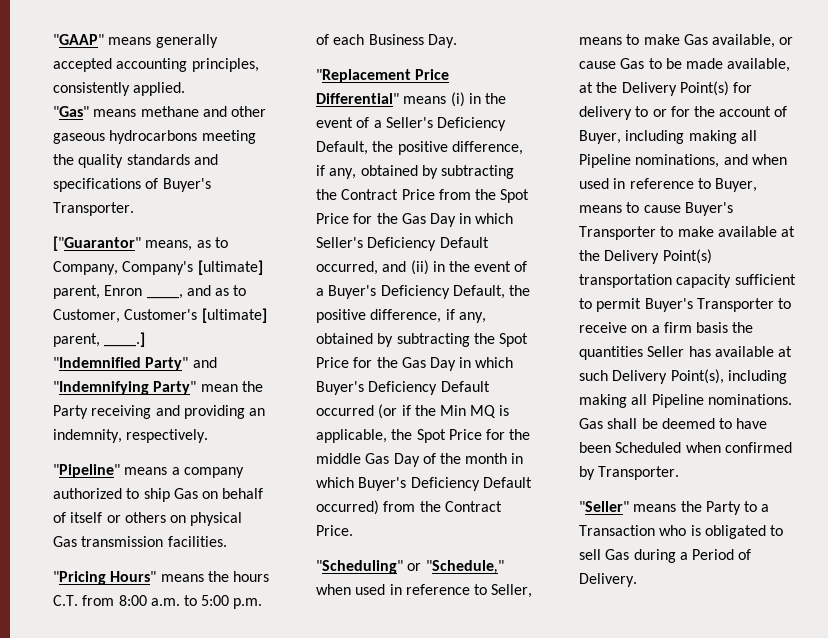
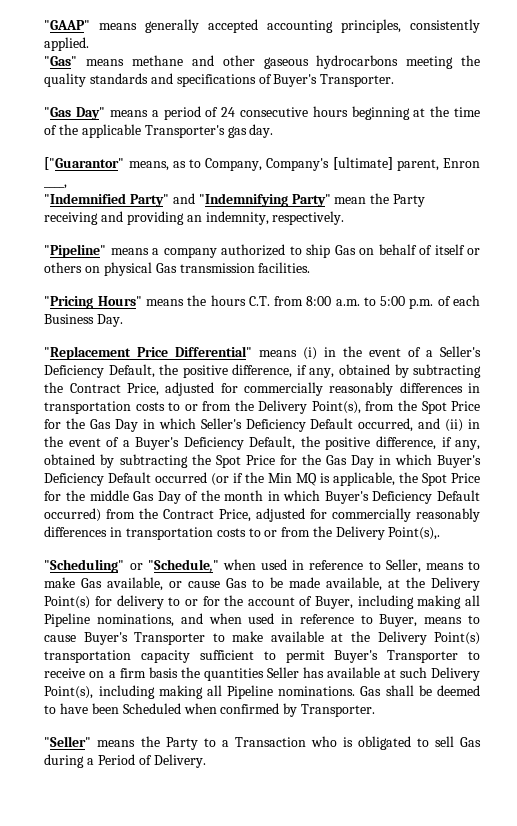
(135, 209) none -> [44,106,480,120] [44,124,274,138] // "Gas Day" means a period of 24 consecutive hours beginning at the time of the applicable Transporter's gas day.
[186,285,247,296] [53,308,267,323] [53,332,146,347] and as to Customer, Customer's [ultimate] parent, ____.] -> (68, 186) none
[401,189,435,200] Price -> [127,382,480,396] [44,400,361,414] Price, adjusted for commercially reasonably differences in transportation costs to or from the Delivery Point(s),
[316,525,354,536] Price. -> [219,508,480,522] [44,526,441,540] Price, adjusted for commercially reasonably differences in transportation costs to or from the Delivery Point(s),.

